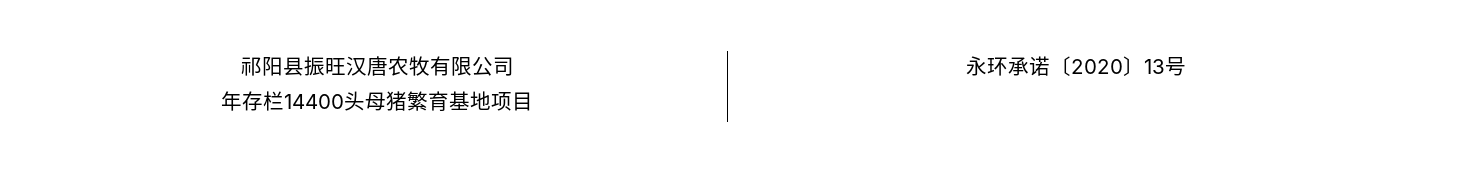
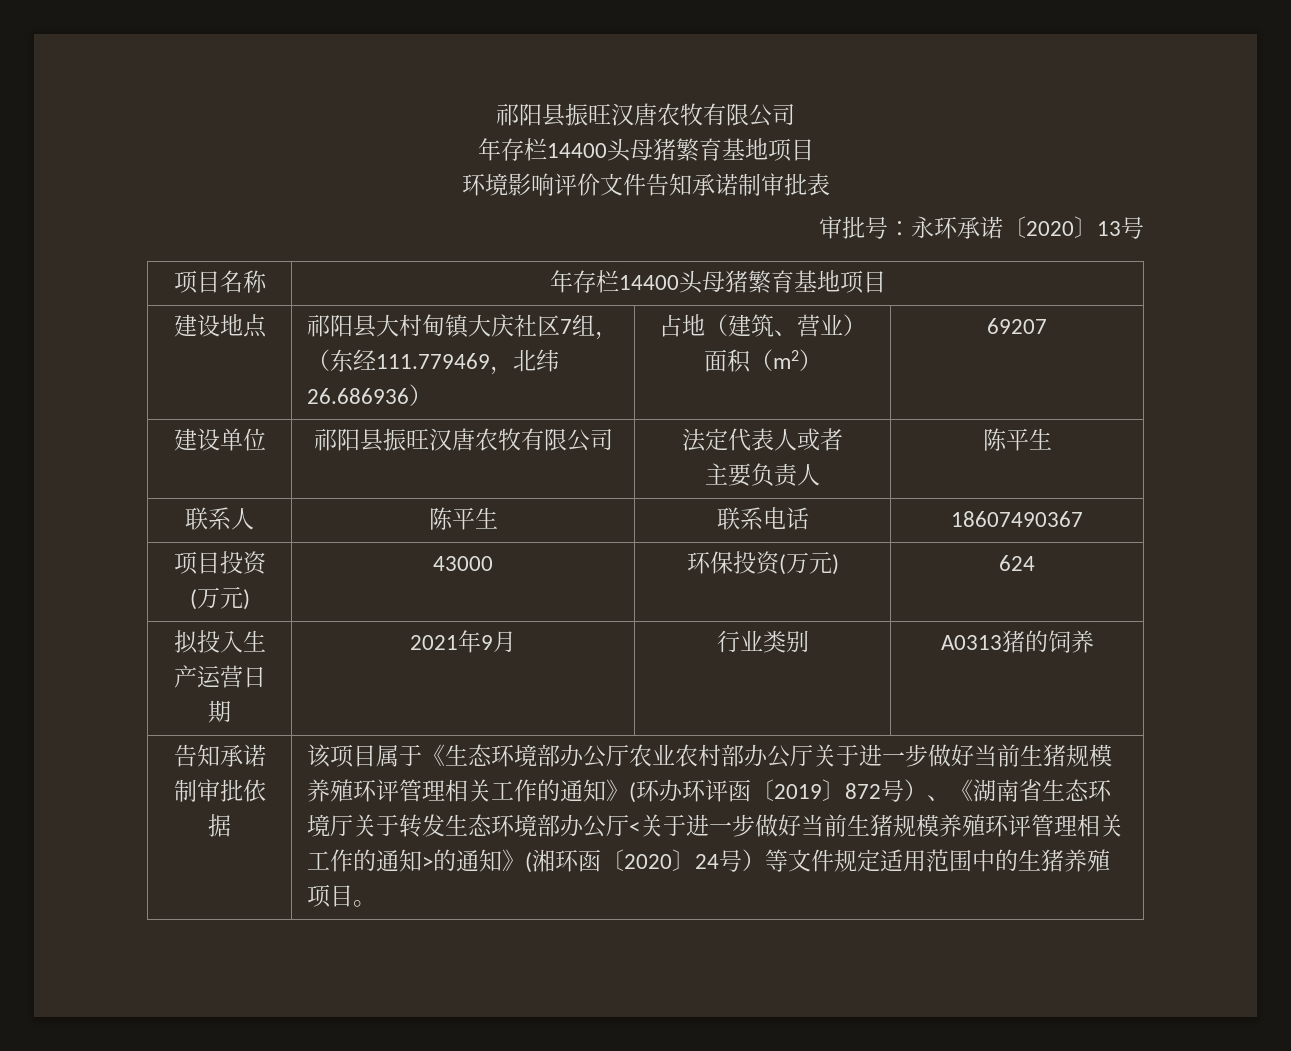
(533, 101) none -> [461,173,830,196] [819,216,911,239] 环境影响评价文件告知承诺制审批表 // 审批号：
(1186, 66) none -> [173,270,267,294] [549,270,886,294] [173,314,267,338] [307,314,619,340] [307,349,560,375] [307,384,433,406] [659,314,866,337] [703,349,822,373] [987,318,1047,334] [173,428,266,451] [313,428,613,452] [682,428,843,452] [705,463,820,487] [982,428,1052,451] [185,507,254,530] [428,507,498,530] [716,507,809,530] [951,511,1083,527] [173,551,267,575] [189,586,250,610] [433,556,493,571] [686,551,839,575] [999,555,1035,571] [173,630,266,654] [173,665,266,688] [208,700,231,723] [410,630,516,653] [716,630,809,653] [940,630,1094,653] [173,744,266,767] [173,779,266,802] [208,814,231,837] [307,744,1113,768] [307,779,1113,803] [307,814,1124,838] [307,849,1111,873] [307,884,377,908] // 项目名称 | 年存栏14400头母猪繁育基地项目 // 建设地点 | 祁阳县大村甸镇大庆社区7组，（东经111.779469，北纬26.686936） | 占地（建筑、营业）面积（m2） | 69207 // 建设单位 | 祁阳县振旺汉唐农牧有限公司 | 法定代表人或者 // 主要负责人 | 陈平生 // 联系人 | 陈平生 | 联系电话 | 18607490367 // 项目投资 // (万元) | 43000 | 环保投资(万元) | 624 // 拟投入生产运营日期 | 2021年9月 | 行业类别 | A0313猪的饲养 // 告知承诺制审批依据 | 该项目属于《生态环境部办公厅农业农村部办公厅关于进一步做好当前生猪规模养殖环评管理相关工作的通知》(环办环评函〔2019〕872号）、《湖南省生态环境厅关于转发生态环境部办公厅<关于进一步做好当前生猪规模养殖环评管理相关工作的通知>的通知》(湘环函〔2020〕24号）等文件规定适用范围中的生猪养殖项目。

